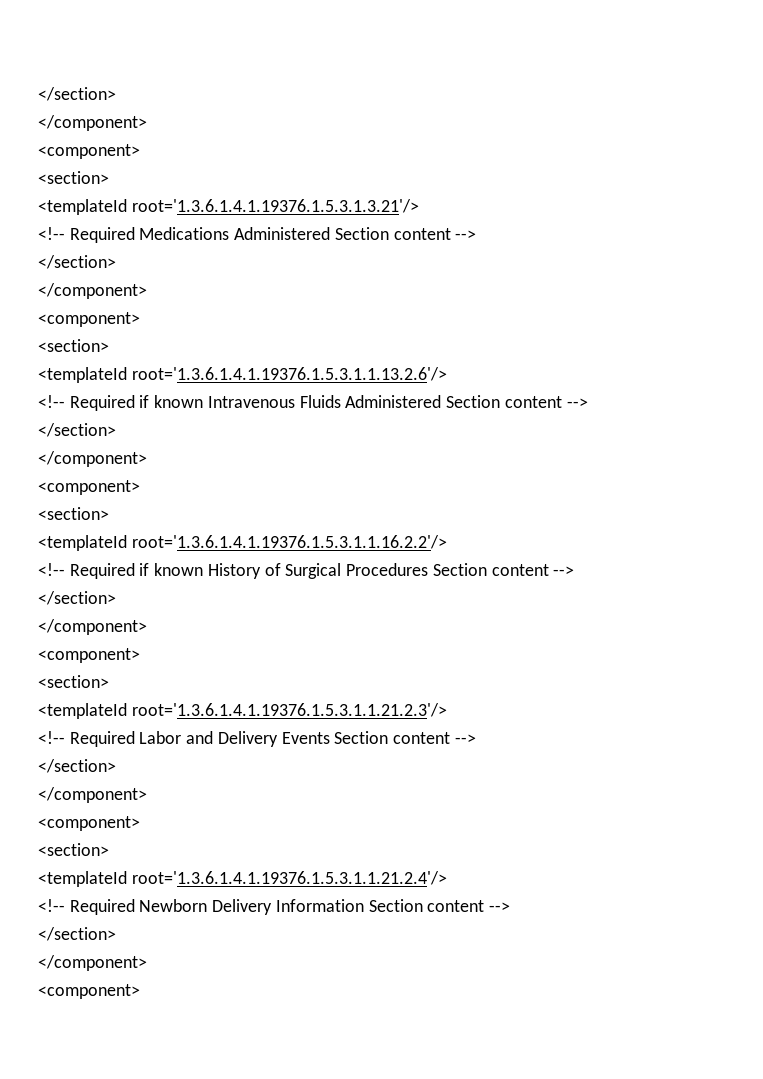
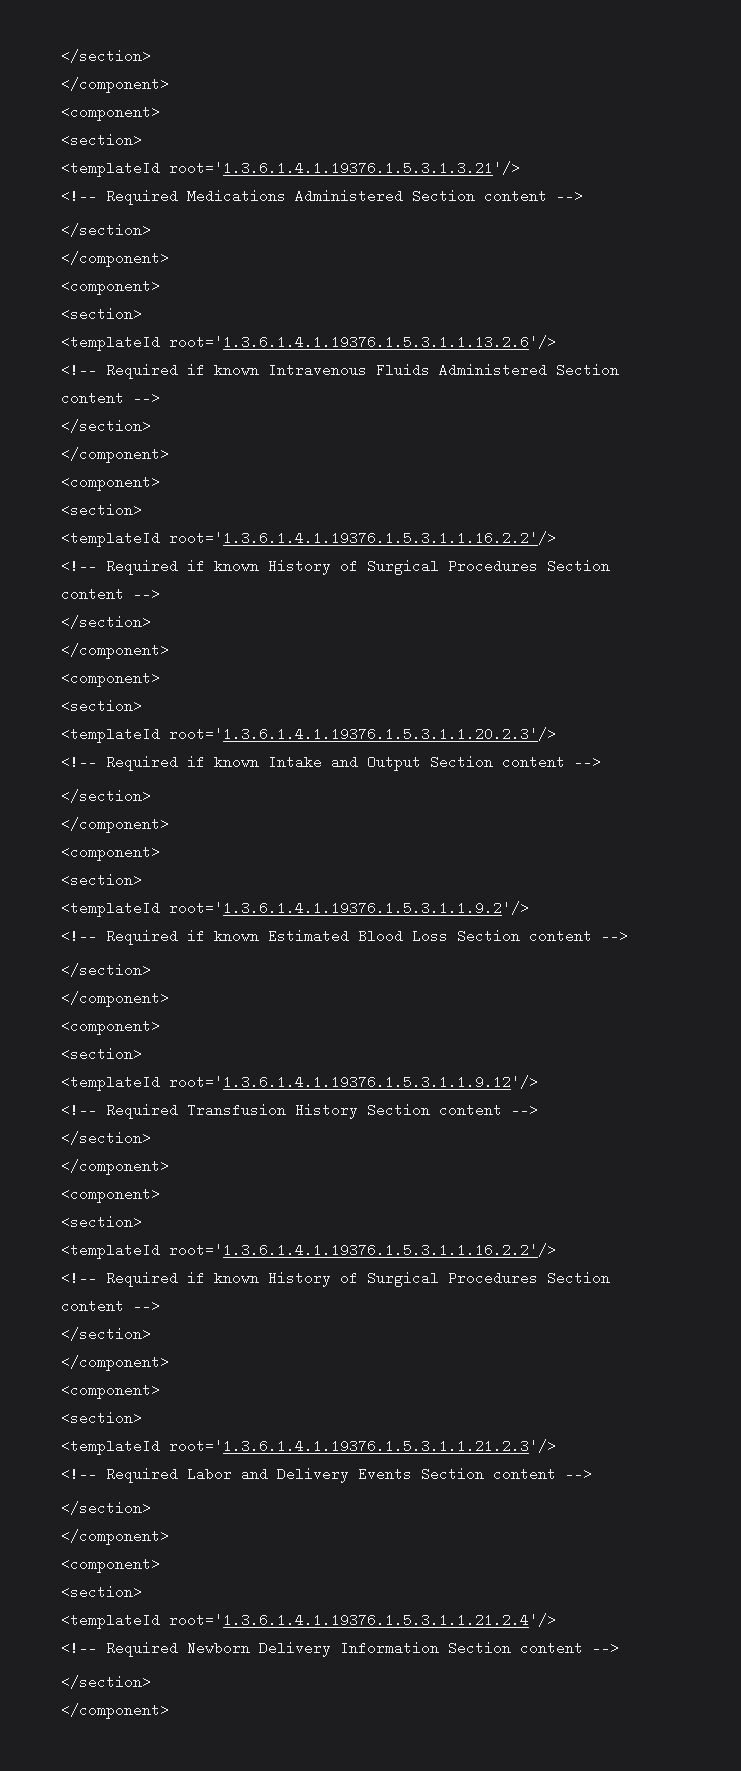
(109, 681) none -> [61,727,556,743] [61,755,601,771] [61,789,151,803] [61,817,169,833] [61,845,160,861] [61,873,142,887] [61,901,529,917] [61,929,628,945] [61,963,151,977] [61,991,169,1007] [61,1019,160,1035] [61,1047,142,1061] [61,1075,538,1091] [61,1103,538,1119] [61,1131,151,1145] [61,1159,169,1175] [61,1187,160,1203] [61,1215,142,1229] [61,1243,556,1259] [61,1271,610,1287] [61,1299,160,1313] [61,1327,151,1341] [61,1355,169,1371] [61,1383,160,1399] [61,1411,142,1425] // <templateId root='1.3.6.1.4.1.19376.1.5.3.1.1.20.2.3'/> // <!-- Required if known Intake and Output Section content --> // </section> // </component> // <component> // <section> // <templateId root='1.3.6.1.4.1.19376.1.5.3.1.1.9.2'/> // <!-- Required if known Estimated Blood Loss Section content --> // </section> // </component> // <component> // <section> // <templateId root='1.3.6.1.4.1.19376.1.5.3.1.1.9.12'/> // <!-- Required Transfusion History Section content --> // </section> // </component> // <component> // <section> // <templateId root='1.3.6.1.4.1.19376.1.5.3.1.1.16.2.2'/> // <!-- Required if known History of Surgical Procedures Section content --> // </section> // </component> // <component> // <section>
[38,984,140,999] // <component> -> (169, 1711) none

